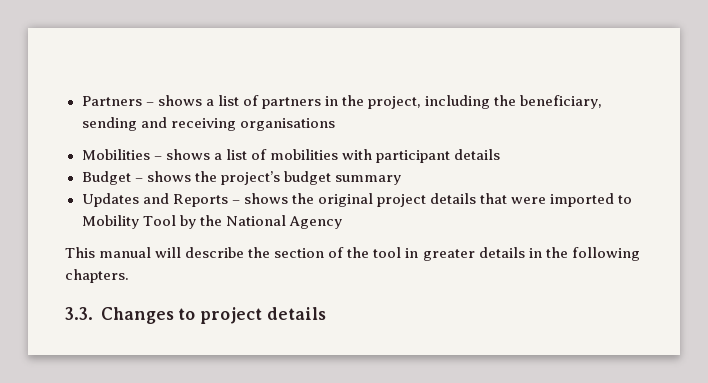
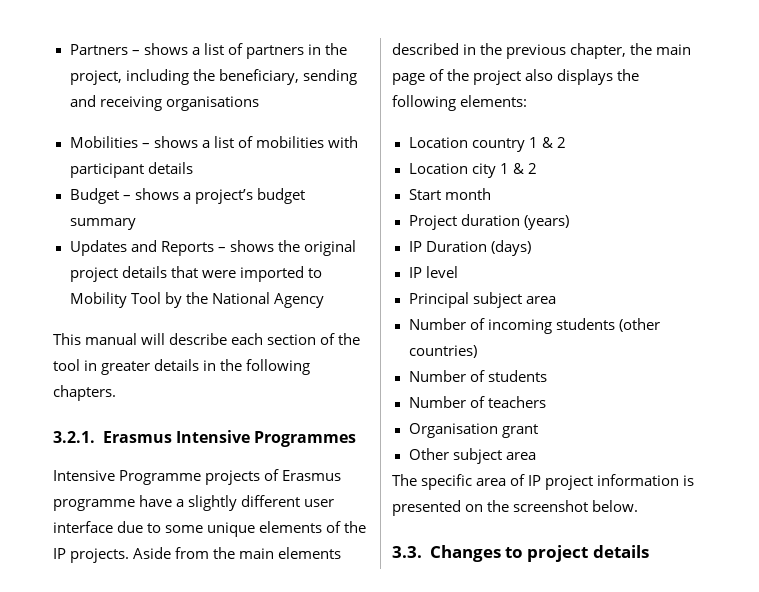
[194,171,217,182] the -> [182,192,191,200] a
[248,247,271,258] the -> [231,333,264,345] each
(129, 276) none -> [53,430,357,447] [53,469,342,485] [53,495,335,511] [53,521,367,537] [53,547,342,563] [392,43,692,59] [392,69,640,85] [392,95,528,111] [408,137,566,152] [408,163,537,178] [408,188,491,200] [408,214,569,230] [408,240,531,256] [408,266,458,278] [408,292,556,308] [408,318,660,334] [408,345,477,358] [408,370,547,382] [408,396,546,408] [408,423,538,438] [408,448,536,464] [392,474,695,490] [392,500,639,516] // 3.2.1. Erasmus Intensive Programmes // Intensive Programme projects of Erasmus programme have a slightly different user interface due to some unique elements of the IP projects. Aside from the main elements described in the previous chapter, the main page of the project also displays the following elements: // Location country 1 & 2 // Location city 1 & 2 // Start month // Project duration (years) // IP Duration (days) // IP level // Principal subject area // Number of incoming students (other countries) // Number of students // Number of teachers // Organisation grant // Other subject area // The specific area of IP project information is presented on the screenshot below.

